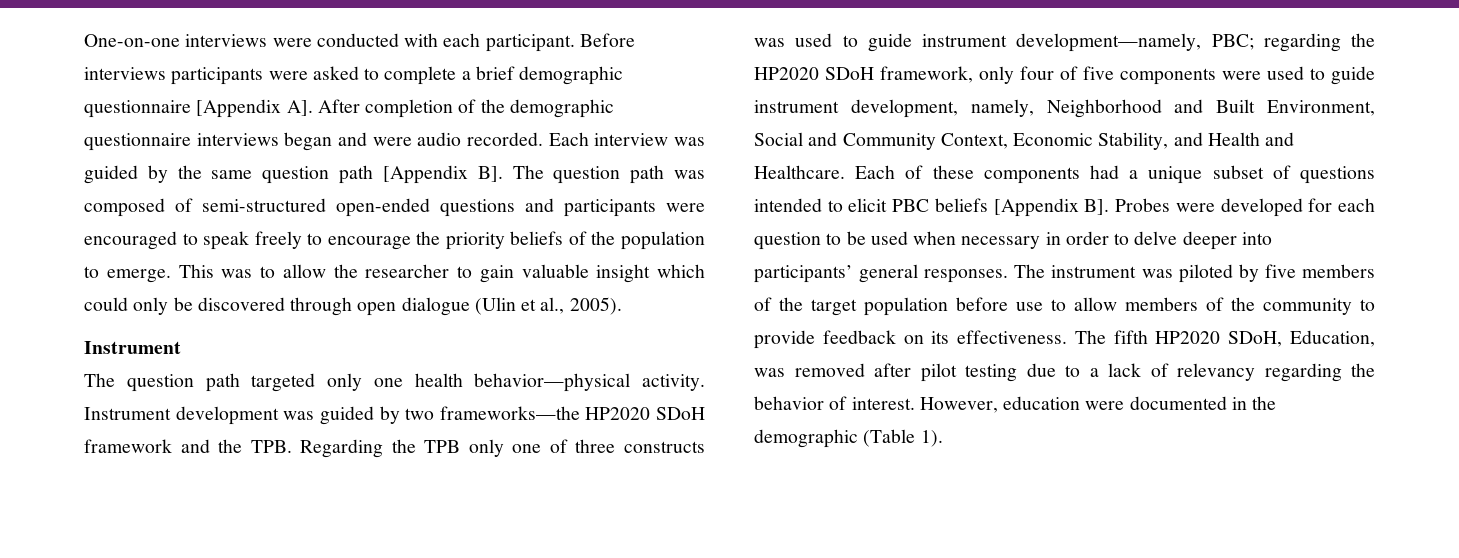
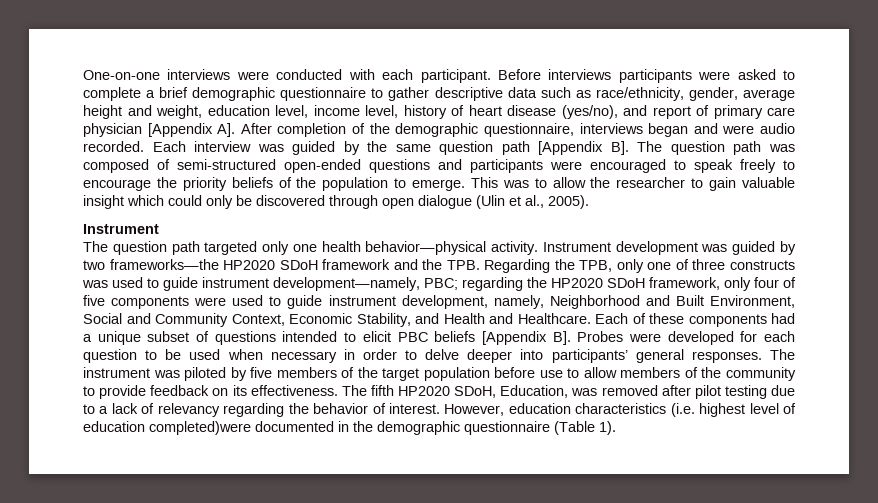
(191, 109) none -> [371,87,796,101] [83,105,795,119] [83,123,142,137] to gather descriptive data such as race/ethnicity, gender, average height and weight, education level, income level, history of heart disease (yes/no), and report of primary care physician
[84,133,191,151] questionnaire -> [483,123,574,137] questionnaire,
[424,440,461,453] TPB -> [579,260,613,272] TPB,
[1085,401,1125,410] were -> [575,403,796,417] [83,421,251,435] characteristics (i.e. highest level of education completed)were
(858, 438) none -> [464,421,550,435] questionnaire

